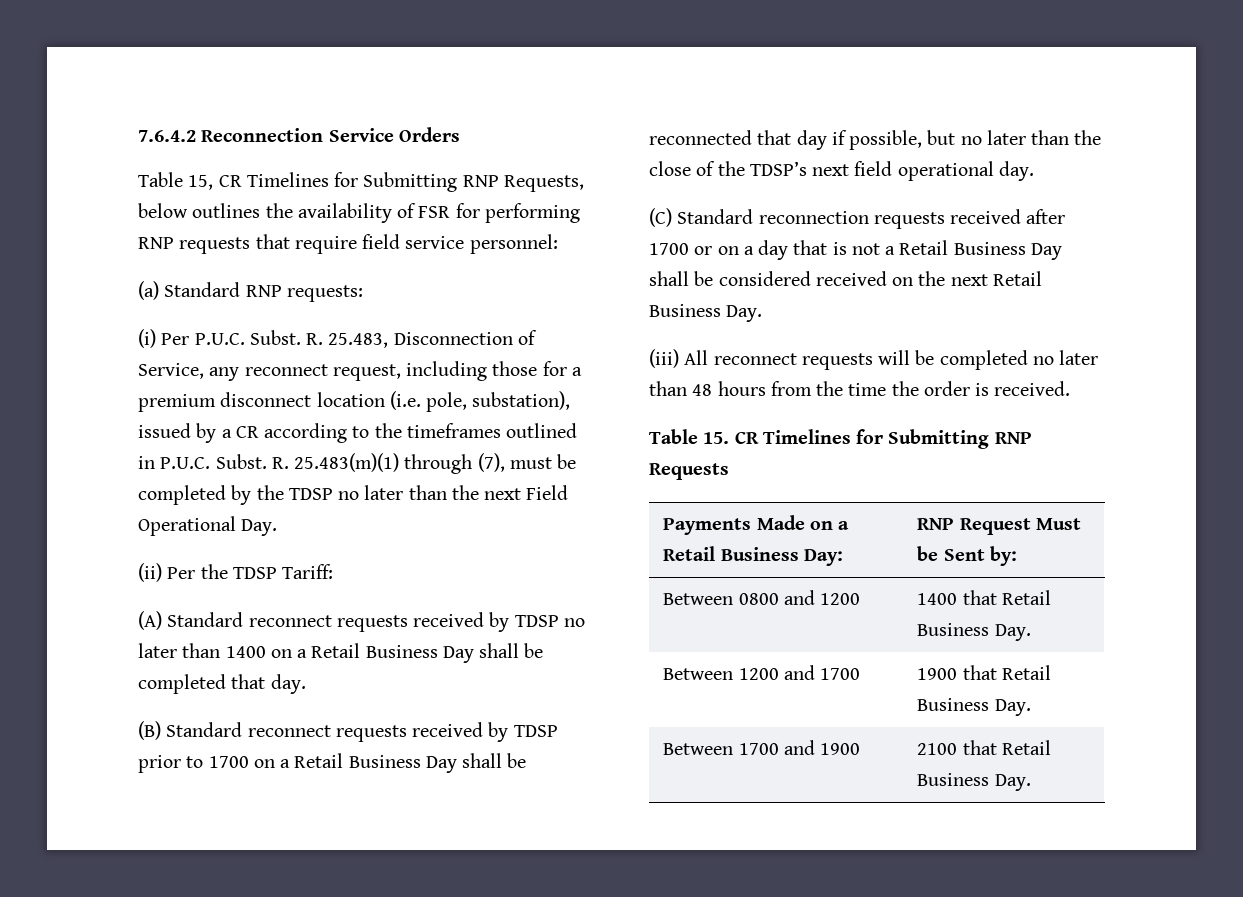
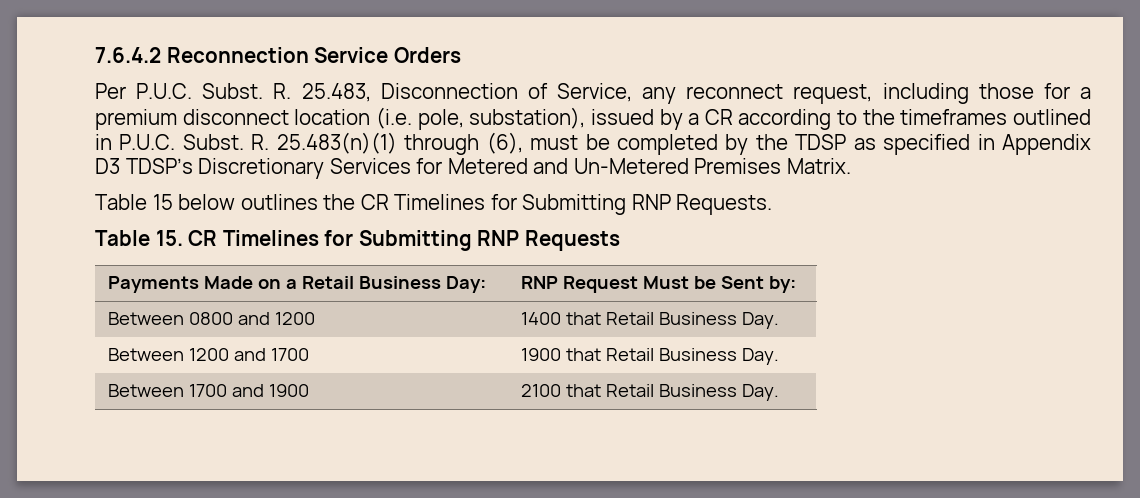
[138,172,584,192] [138,203,580,223] [138,234,558,254] [138,281,363,302] [138,329,156,348] Table 15, CR Timelines for Submitting RNP Requests, below outlines the availability of FSR for performing RNP requests that require field service personnel: // (a) Standard RNP requests: // (i) -> (461, 55) none
[294,453,505,474] 25.483(m)(1) through (7), -> [276,132,523,155] 25.483(n)(1) through (6),
[338,485,569,500] [138,516,278,536] [138,563,334,582] [138,611,585,632] [138,643,544,663] [138,674,306,694] [138,721,558,742] [138,753,527,773] [649,130,1102,150] [649,161,1034,181] [649,208,1066,229] [649,240,1062,260] [649,271,1042,286] [649,304,763,322] [649,349,1099,370] [649,381,1071,396] no later than the next Field Operational Day. // (ii) Per the TDSP Tariff: // (A) Standard reconnect requests received by TDSP no later than 1400 on a Retail Business Day shall be completed that day. // (B) Standard reconnect requests received by TDSP prior to 1700 on a Retail Business Day shall be reconnected that day if possible, but no later than the close of the TDSP’s next field operational day. // (C) Standard reconnection requests received after 1700 or on a day that is not a Retail Business Day shall be considered received on the next Retail Business Day. // (iii) All reconnect requests will be completed no later than 48 hours from the time the order is received. -> [853,134,1091,155] [95,158,851,179] [95,194,773,215] as specified in Appendix D3 TDSP’s Discretionary Services for Metered and Un-Metered Premises Matrix. // Table 15 below outlines the CR Timelines for Submitting RNP Requests.

